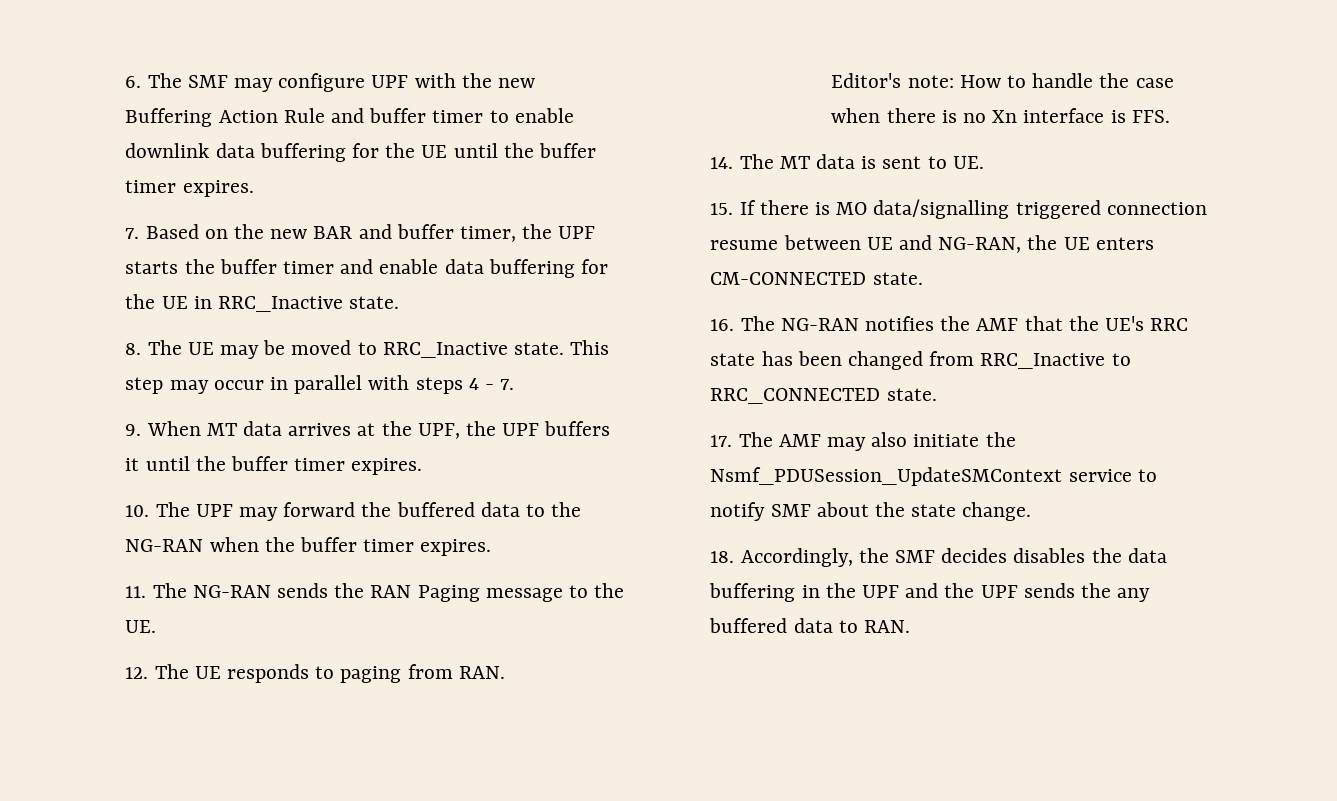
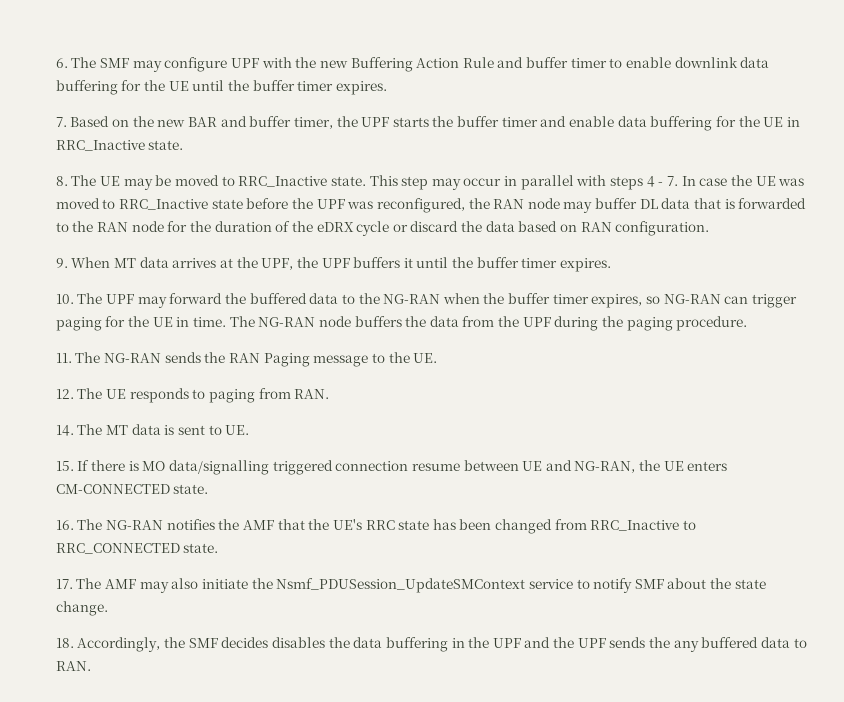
(515, 384) none -> [681,175,805,186] [55,198,807,213] [55,221,710,236] In case the UE was moved to RRC_Inactive state before the UPF was reconfigured, the RAN node may buffer DL data that is forwarded to the RAN node for the duration of the eDRX cycle or discard the data based on RAN configuration.
[420,539,492,556] expires. -> [591,294,797,308] [55,316,748,331] expires, so NG-RAN can trigger paging for the UE in time. The NG-RAN node buffers the data from the UPF during the paging procedure.
[831,73,1174,88] [831,108,1170,123] // Editor's note: How to handle the case when there is no Xn interface is FFS. -> (330, 394) none

